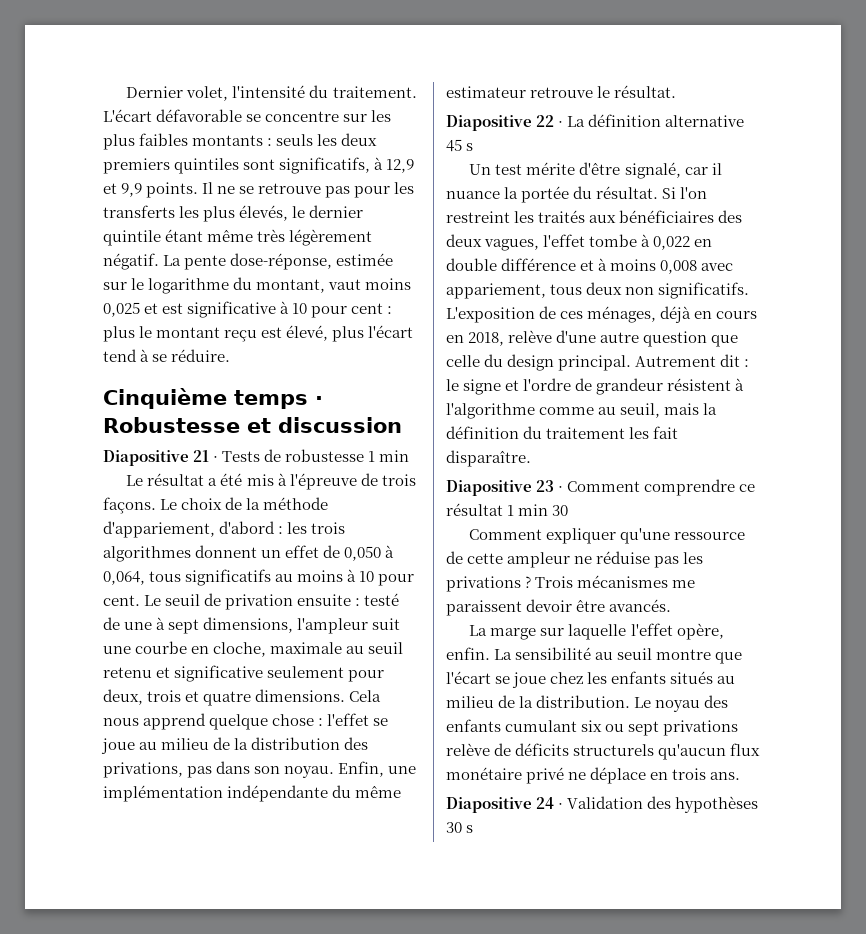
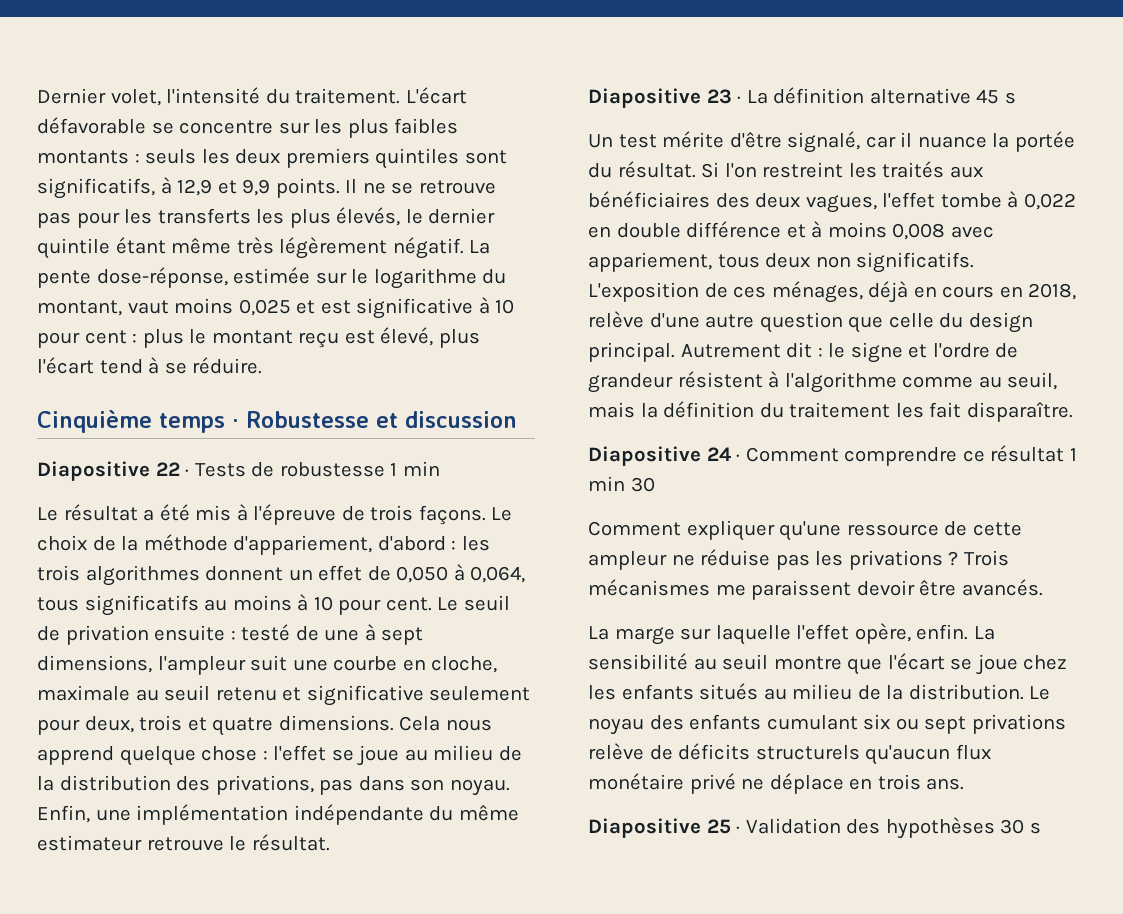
[193,450,210,462] 21 -> [155,462,180,476] 22
[536,115,555,127] 22 -> [706,89,732,104] 23
[536,480,555,492] 23 -> [706,447,731,461] 24
[536,797,555,809] 24 -> [706,819,731,834] 25

